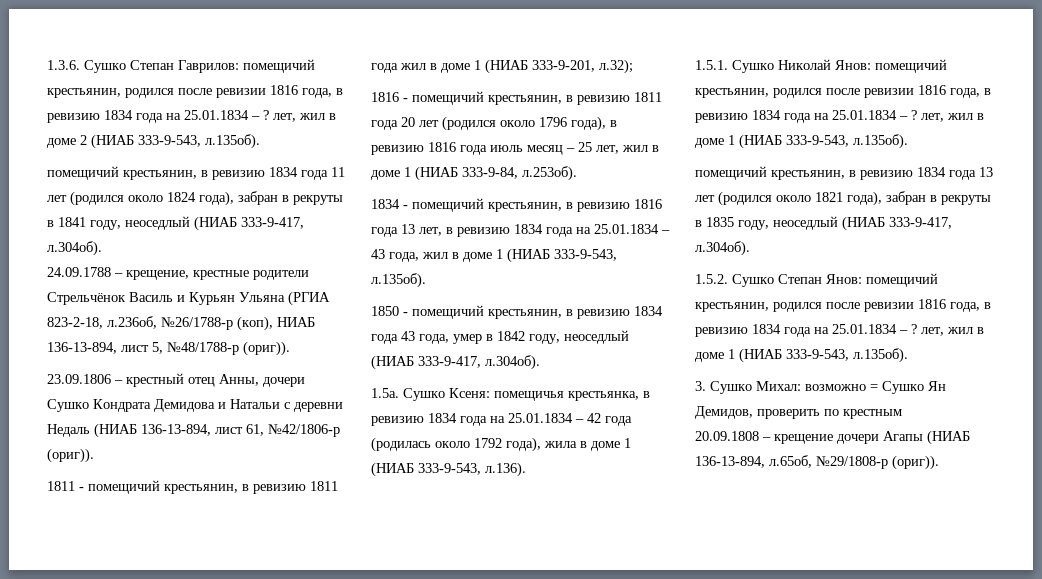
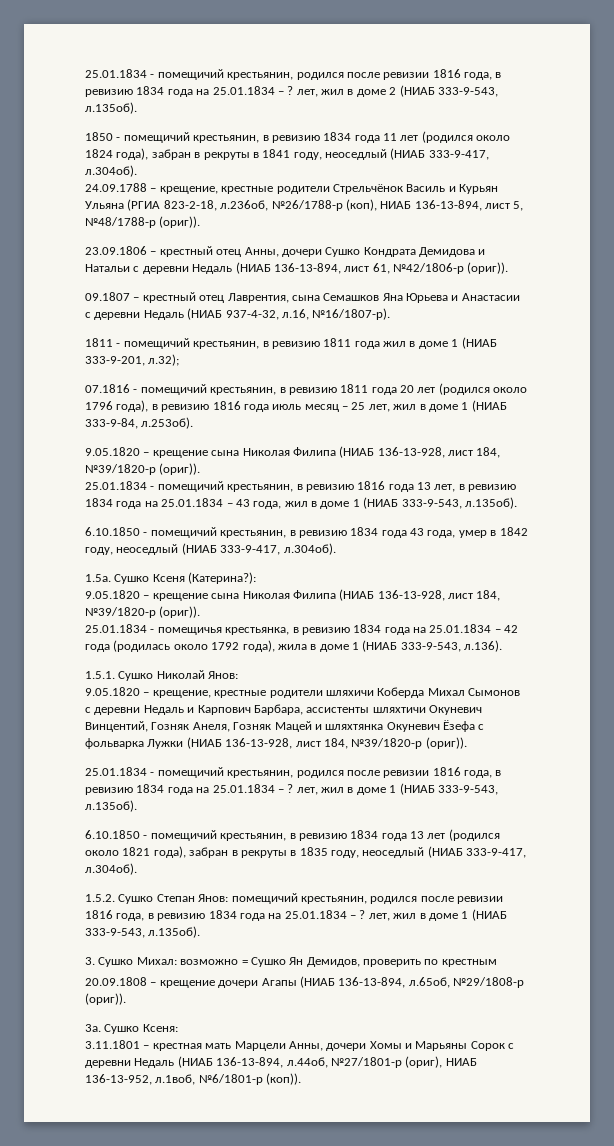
[47,60,239,73] 1.3.6. Сушко Степан Гаврилов: -> [85,69,155,78] 25.01.1834 -
(260, 141) none -> [85,132,121,141] 1850 -
(94, 455) none -> [85,292,520,303] [85,308,391,320] // 09.1807 – крестный отец Лаврентия, сына Семашков Яна Юрьева и Анастасии с деревни Недаль (НИАБ 937-4-32, л.16, №16/1807-р).
[371,92,399,102] 1816 -> [85,384,130,393] 07.1816
[371,199,400,209] 1834 -> [85,446,501,458] [85,463,201,475] [85,481,147,490] 9.05.1820 – крещение сына Николая Филипа (НИАБ 136-13-928, лист 184, №39/1820-р (ориг)). // 25.01.1834
[371,306,399,316] 1850 -> [85,527,140,536] 6.10.1850
[449,388,490,398] Ксеня: -> [152,572,257,584] [85,589,501,601] [85,606,201,618] [85,624,155,633] Ксеня (Катерина?): // 9.05.1820 – крещение сына Николая Филипа (НИАБ 136-13-928, лист 184, №39/1820-р (ориг)). // 25.01.1834 -
(871, 65) none -> [85,687,520,698] [85,704,482,715] [85,720,485,732] [85,737,467,749] [85,767,155,776] // 9.05.1820 – крещение, крестные родители шляхичи Коберда Михал Сымонов с деревни Недаль и Карпович Барбара, ассистенты шляхтичи Окуневич Винцентий, Гозняк Анеля, Гозняк Мацей и шляхтянка Окуневич Ёзефа с фольварка Лужки (НИАБ 136-13-928, лист 184, №39/1820-р (ориг)). // 25.01.1834 -
(908, 141) none -> [85,830,148,839] 6.10.1850 -
(939, 462) none -> [85,1024,178,1034] [85,1040,515,1051] [85,1056,477,1068] [85,1073,302,1085] // 3а. Сушко Ксеня: // 3.11.1801 – крестная мать Марцели Анны, дочери Хомы и Марьяны Сорок с деревни Недаль (НИАБ 136-13-894, л.44об, №27/1801-р (ориг), НИАБ 136-13-952, л.1воб, №6/1801-р (коп)).

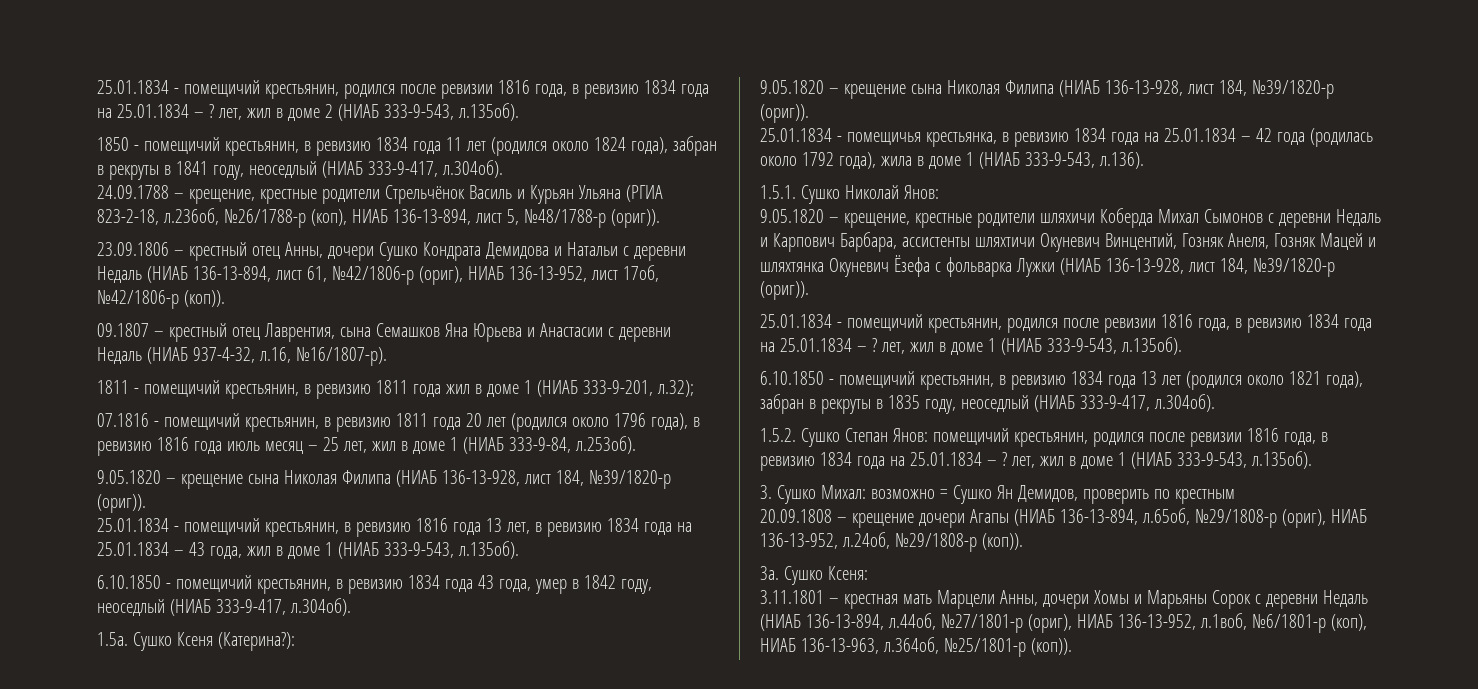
[467,262,509,274] (ориг)). -> [418,265,659,285] [97,290,225,309] (ориг), НИАБ 136-13-952, лист 17об, №42/1806-р (коп)).
[85,993,126,1005] (ориг)). -> [1281,509,1367,528] [760,532,1023,552] (ориг), НИАБ 136-13-952, л.24об, №29/1808-р (коп)).
(263, 1079) none -> [1330,614,1367,631] [760,637,1026,657] (коп), НИАБ 136-13-963, л.364об, №25/1801-р

